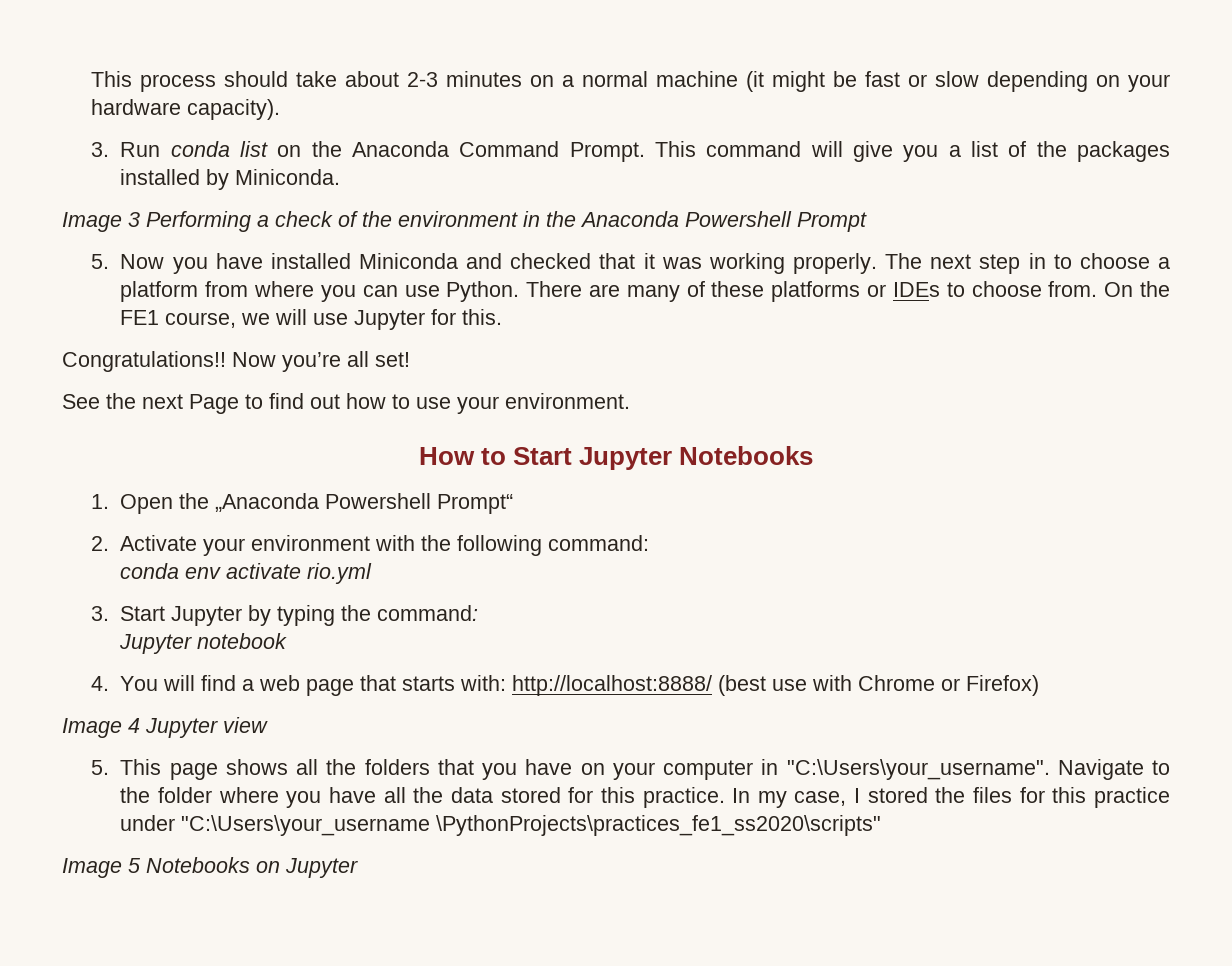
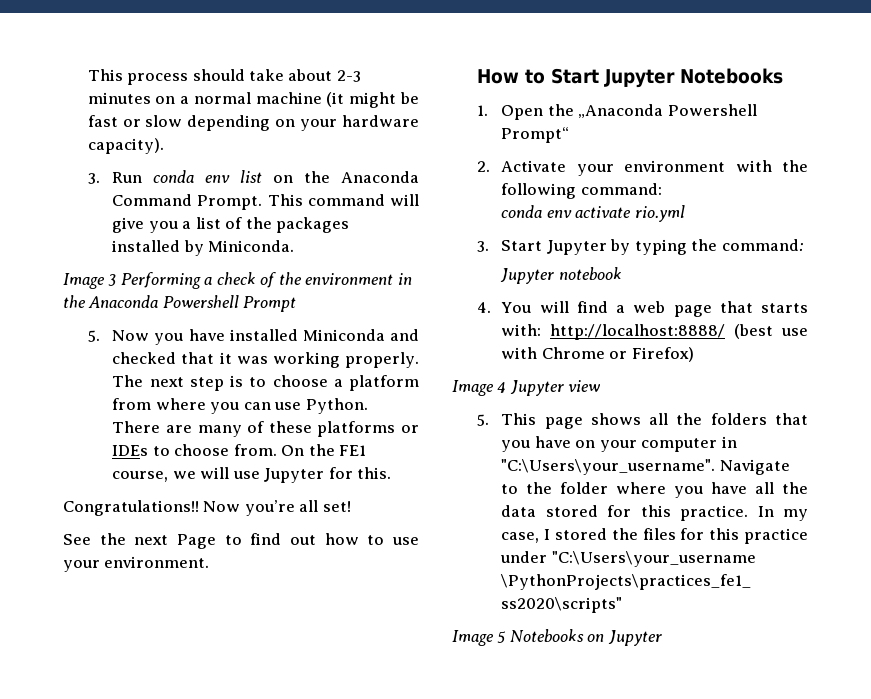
(230, 149) none -> [205,175,231,183] env
[1028,253,1046,269] in -> [230,375,244,387] is

